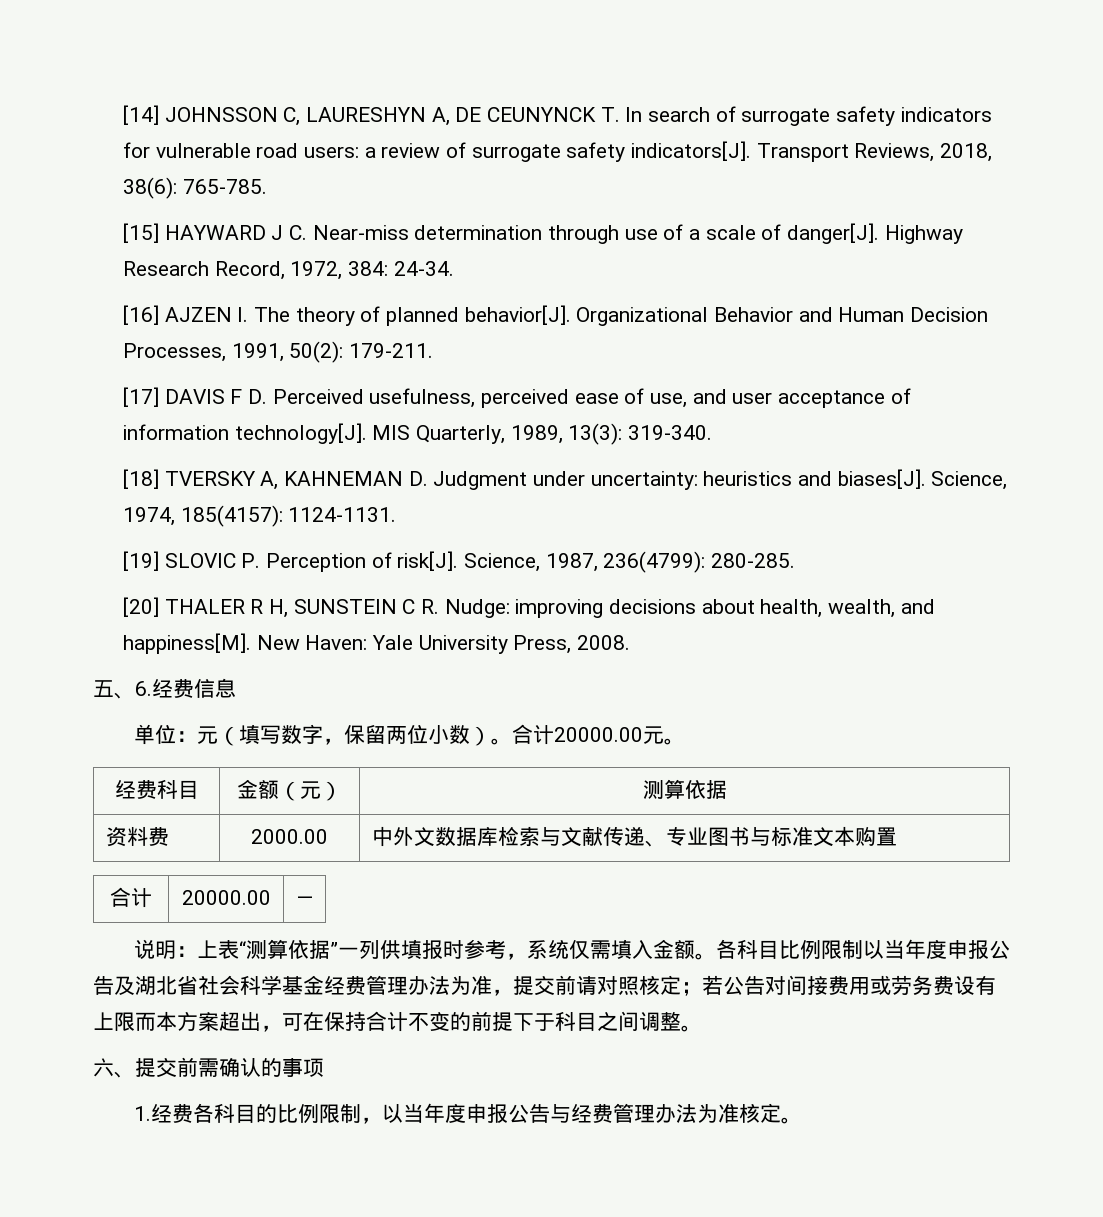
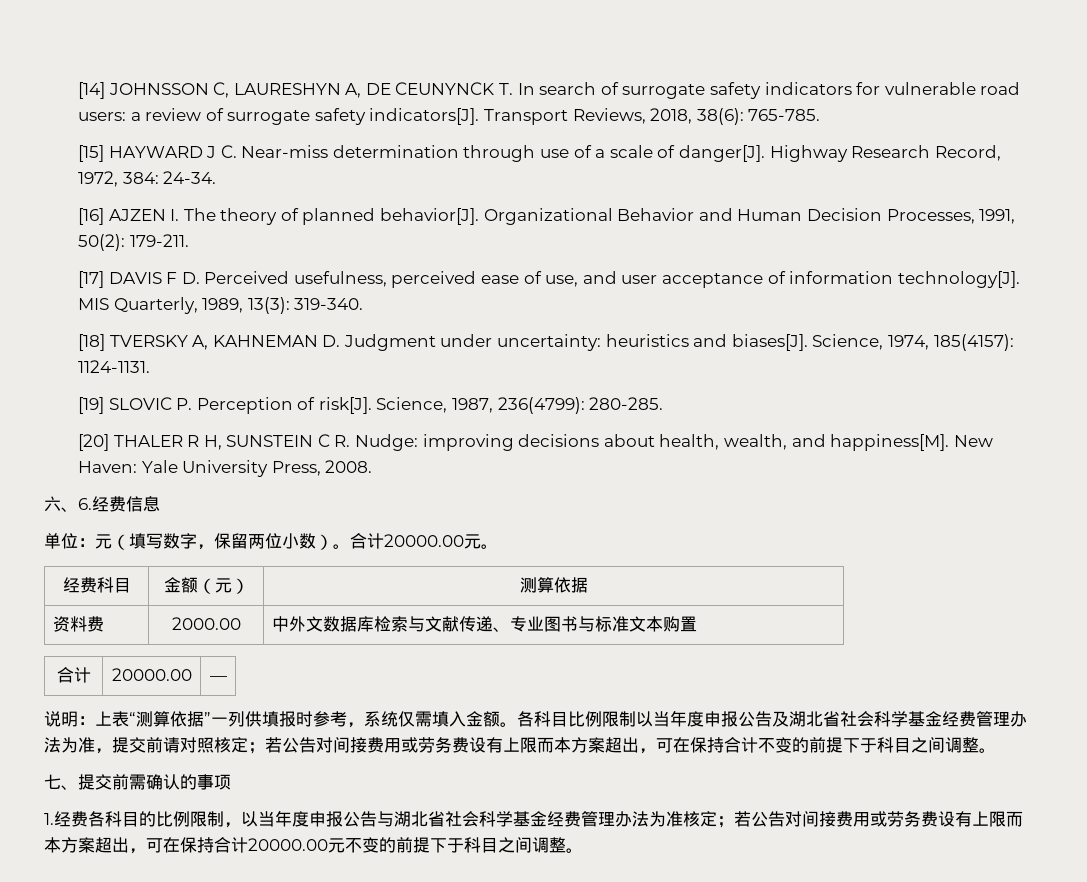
[93,680,114,697] 五 -> [44,496,61,512] 六
[93,1058,114,1077] 六 -> [44,774,61,789] 七
(571, 1113) none -> [394,811,547,827] 湖北省社会科学基金
(781, 1113) none -> [717,811,1023,828] [44,837,566,854] ；若公告对间接费用或劳务费设有上限而本方案超出，可在保持合计20000.00元不变的前提下于科目之间调整

